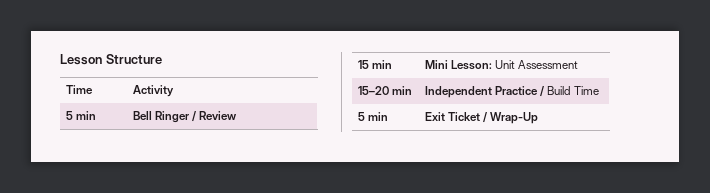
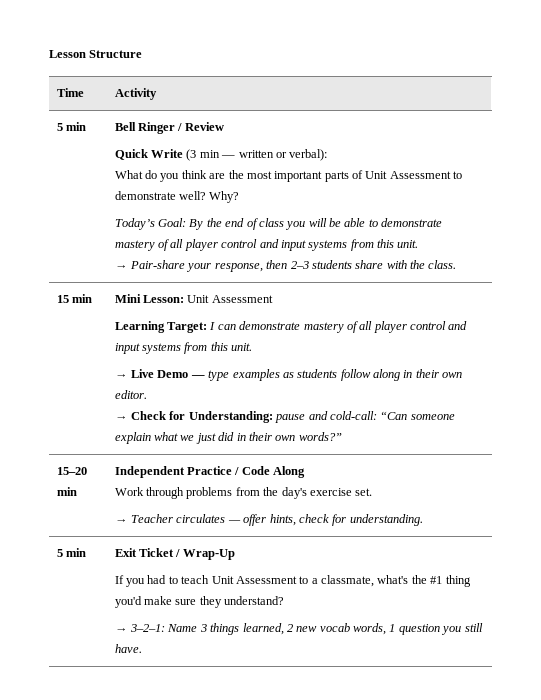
(238, 115) none -> [114,149,328,161] [114,170,463,182] [114,191,240,203] [114,218,443,230] [114,239,419,251] [114,260,457,272] // Quick Write (3 min — written or verbal): // What do you think are the most important parts of Unit Assessment to demonstrate well? Why? // Today’s Goal: By the end of class you will be able to demonstrate mastery of all player control and input systems from this unit. // → Pair-share your response, then 2–3 students share with the class.
(579, 64) none -> [114,321,468,333] [114,342,253,354] [114,369,463,381] [114,390,147,399] [114,411,455,423] [114,432,342,444] // Learning Target: I can demonstrate mastery of all player control and input systems from this unit. // → Live Demo — type examples as students follow along in their own editor. // → Check for Understanding: pause and cold-call: “Can someone explain what we just did in their own words?”
[547,86,600,95] Build Time -> [241,466,306,478] [114,487,373,499] [114,514,423,526] Code Along // Work through problems from the day's exercise set. // → Teacher circulates — offer hints, check for understanding.
(539, 118) none -> [114,575,471,587] [114,596,285,608] [114,623,483,635] [114,644,142,653] // If you had to teach Unit Assessment to a classmate, what's the #1 thing you'd make sure they understand? // → 3–2–1: Name 3 things learned, 2 new vocab words, 1 question you still have.

